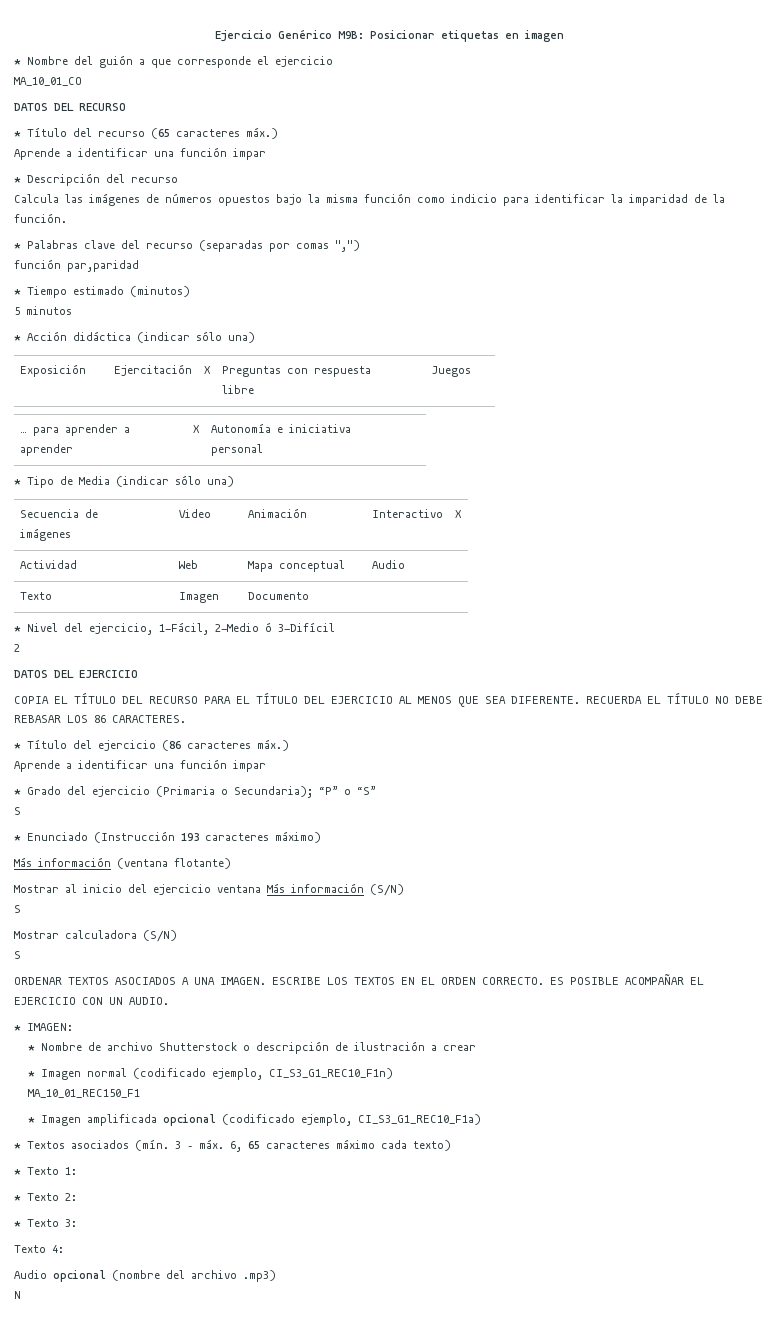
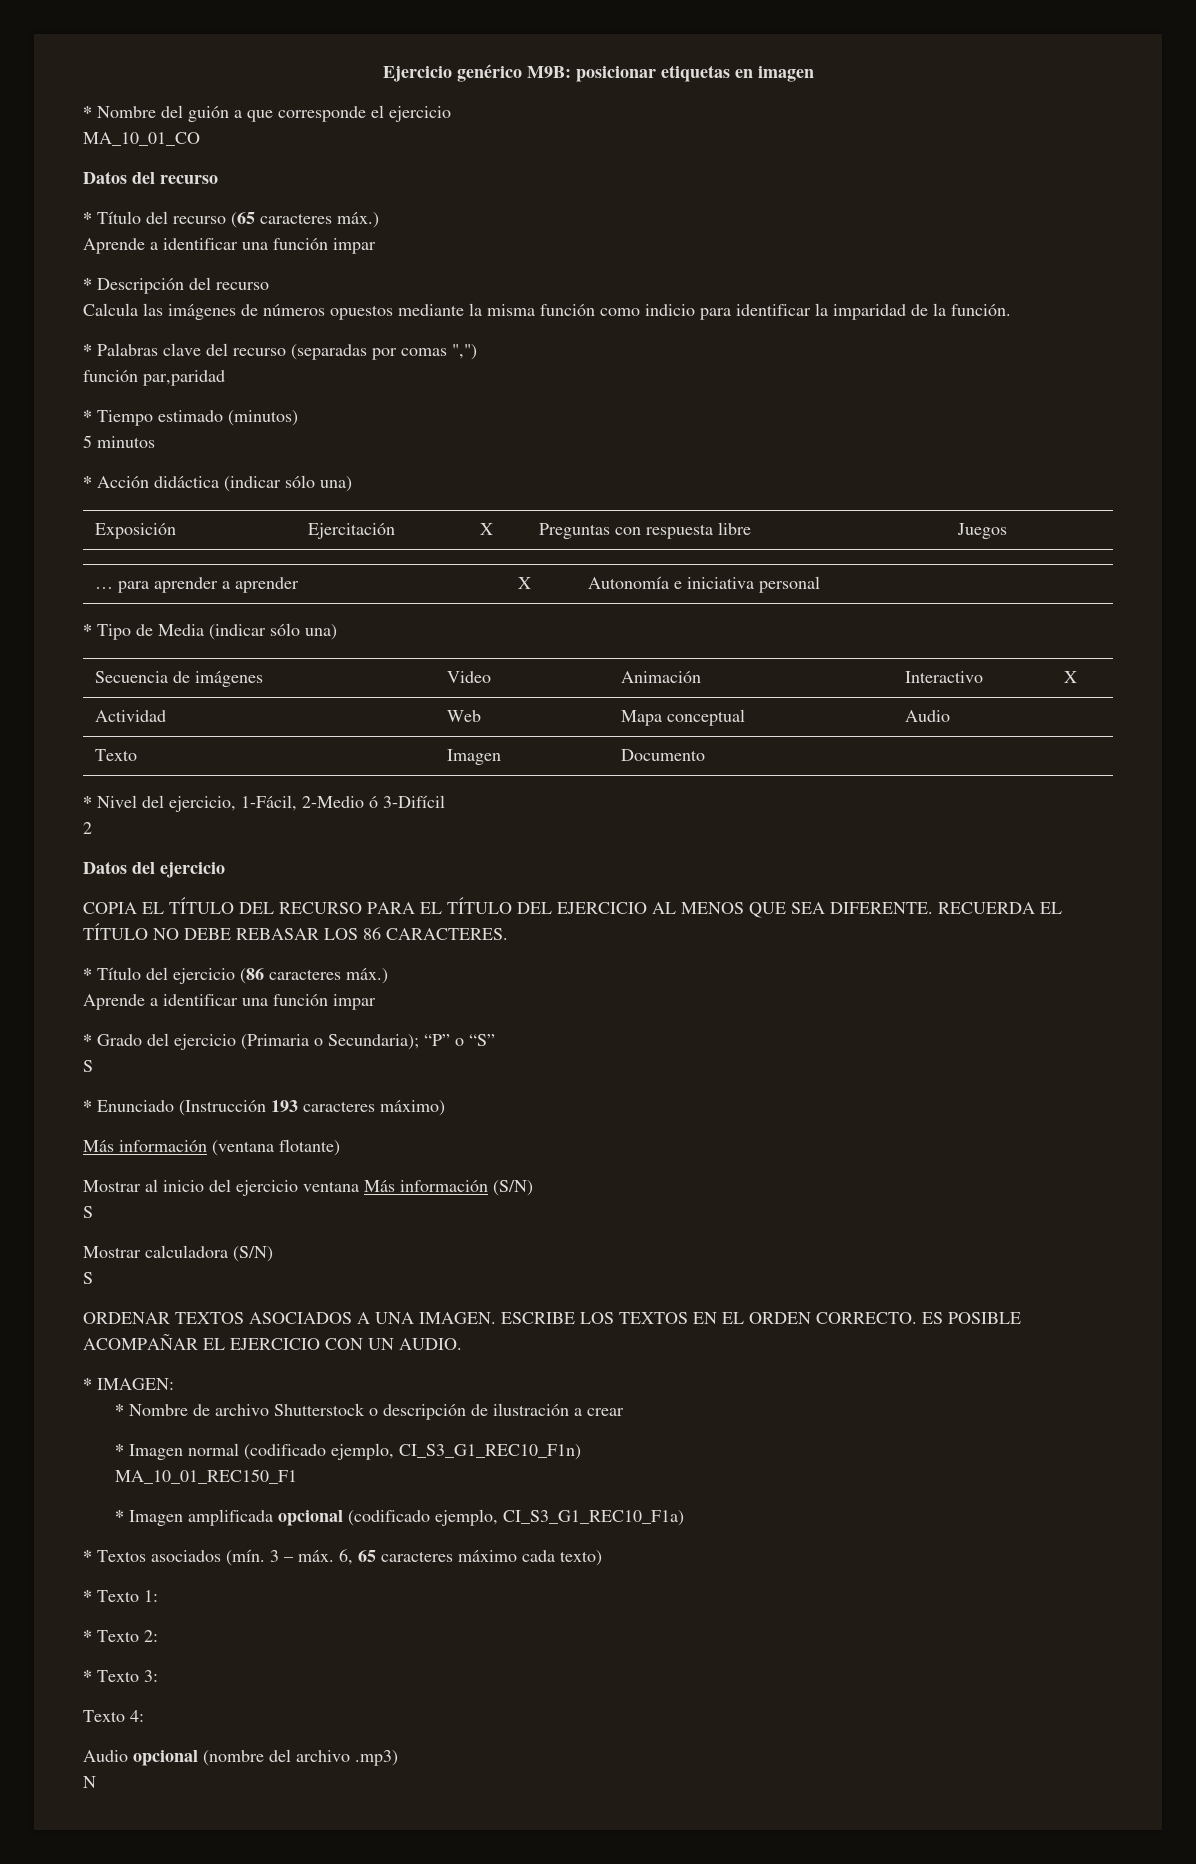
[278,29,435,39] Genérico M9B: Posicionar -> [456,64,656,82] genérico M9B: posicionar
[14,103,126,111] DATOS DEL RECURSO -> [83,171,218,184] Datos del recurso
[276,194,302,205] bajo -> [398,304,464,316] mediante
[14,670,138,678] DATOS DEL EJERCICIO -> [83,861,225,878] Datos del ejercicio

